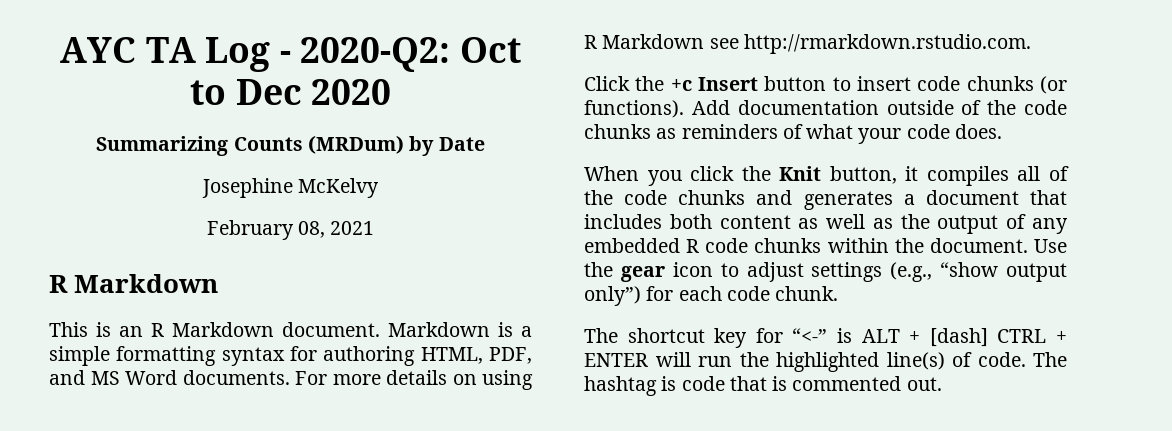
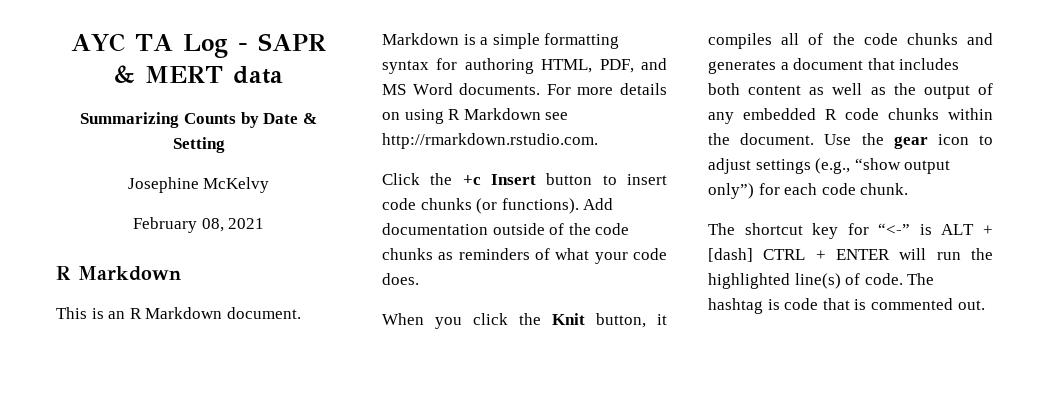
[300,37,521,72] [189,79,392,105] 2020-Q2: Oct to Dec 2020 -> [257,33,326,51] [114,65,283,84] SAPR & MERT data
[308,135,404,154] (MRDum) -> (236, 118) none
(485, 144) none -> [302,113,317,124] [172,137,225,153] & Setting

